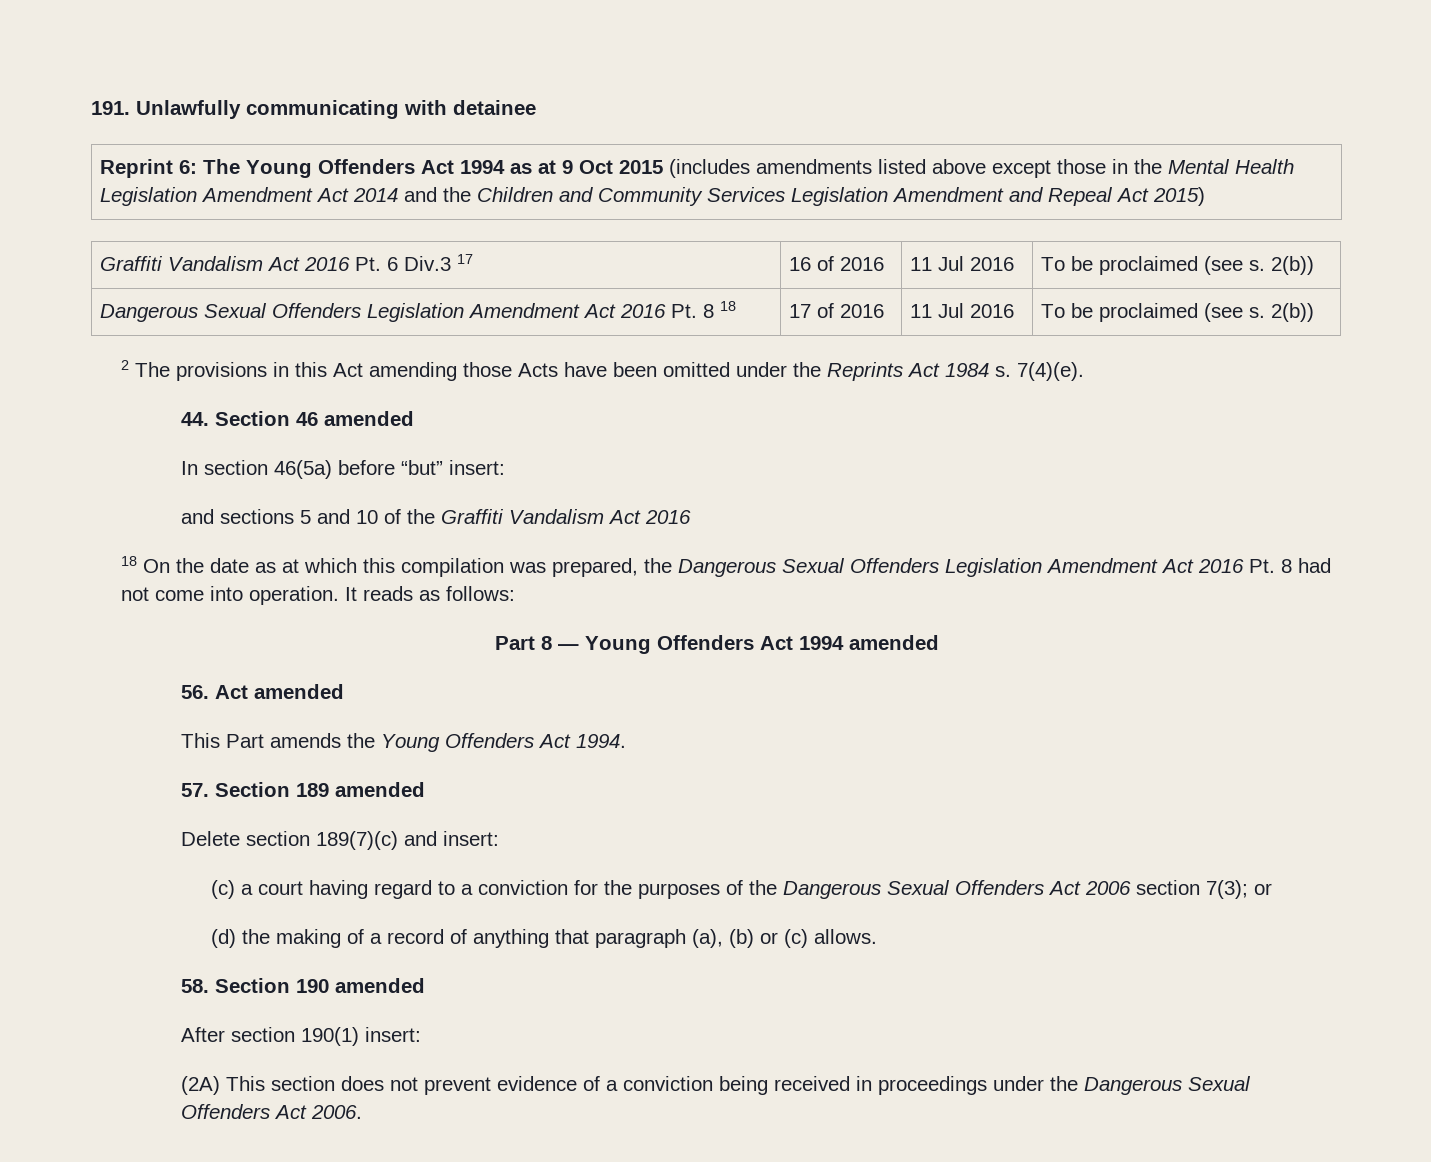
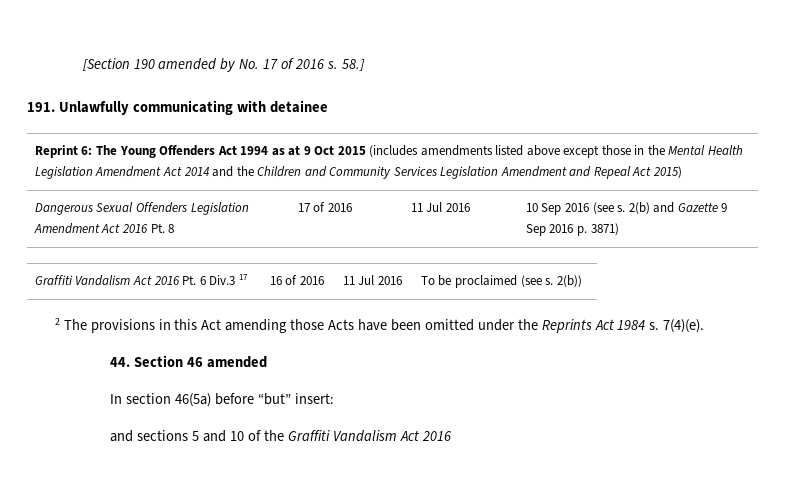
(91, 108) none -> [82,58,365,72] [Section 190 amended by No. 17 of 2016 s. 58.] //
(1206, 196) none -> [34,202,249,215] [33,223,175,234] [297,202,352,212] [410,202,470,212] [525,202,728,215] [525,223,619,236] // Dangerous Sexual Offenders Legislation Amendment Act 2016 Pt. 8 | 17 of 2016 | 11 Jul 2016 | 10 Sep 2016 (see s. 2(b) and Gazette 9 Sep 2016 p. 3871)
[100,301,737,322] [789,303,885,318] [910,303,1015,318] [1041,303,1315,322] // Dangerous Sexual Offenders Legislation Amendment Act 2016 Pt. 8 18 | 17 of 2016 | 11 Jul 2016 | To be proclaimed (see s. 2(b)) -> (582, 281) none
[120,556,1331,577] [120,586,515,605] [494,635,939,654] [180,684,344,699] [180,733,626,752] [180,782,425,797] [180,831,499,850] [210,880,1272,899] [210,929,877,948] [180,978,425,993] [180,1027,421,1046] [180,1076,1251,1095] [180,1104,362,1119] // 18 On the date as at which this compilation was prepared, the Dangerous Sexual Offenders Legislation Amendment Act 2016 Pt. 8 had not come into operation. It reads as follows: // Part 8 — Young Offenders Act 1994 amended // 56. Act amended // This Part amends the Young Offenders Act 1994. // 57. Section 189 amended // Delete section 189(7)(c) and insert: // (c) a court having regard to a conviction for the purposes of the Dangerous Sexual Offenders Act 2006 section 7(3); or // (d) the making of a record of anything that paragraph (a), (b) or (c) allows. // 58. Section 190 amended // After section 190(1) insert: // (2A) This section does not prevent evidence of a conviction being received in proceedings under the Dangerous Sexual Offenders Act 2006. -> (452, 436) none

